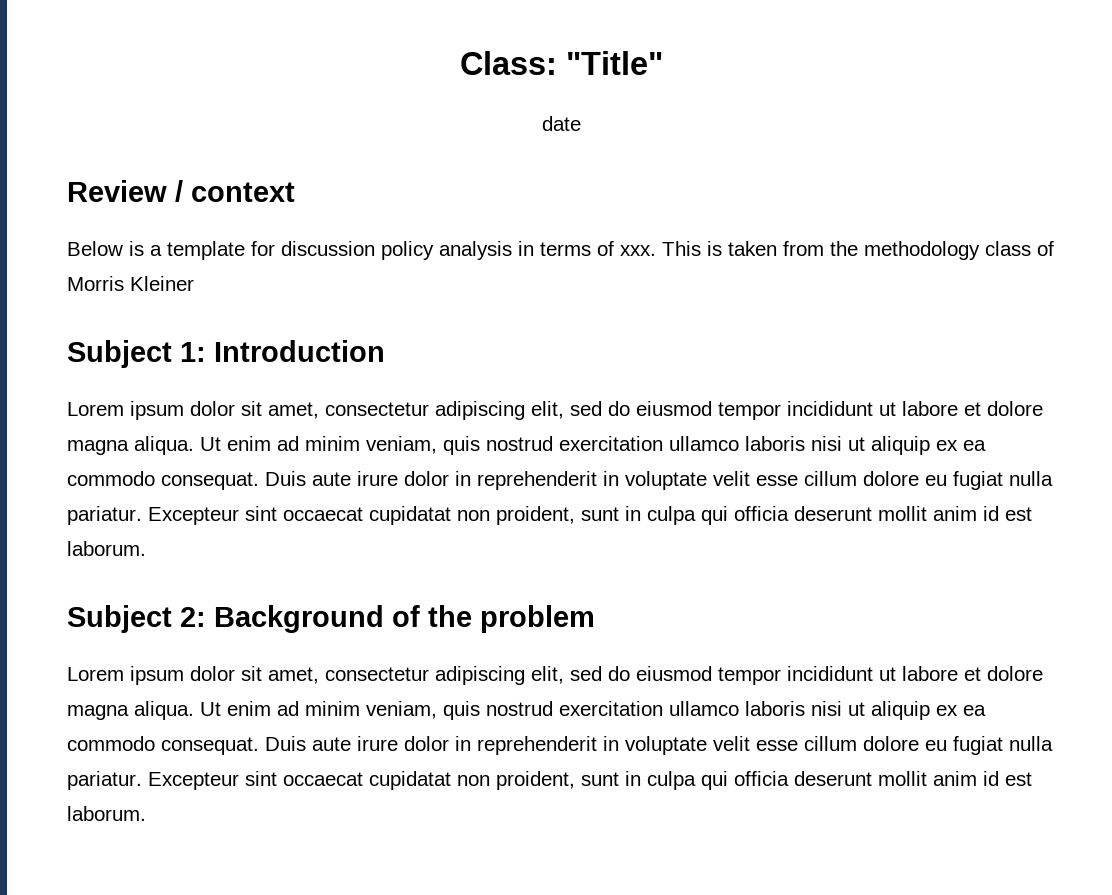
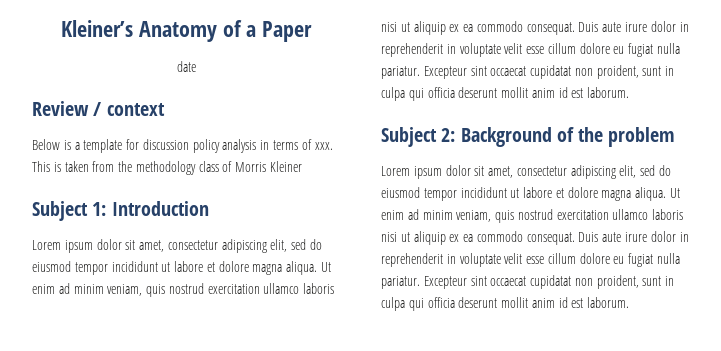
[460,51,663,75] Class: "Title" -> [60,20,313,42] Kleiner’s Anatomy of a Paper

